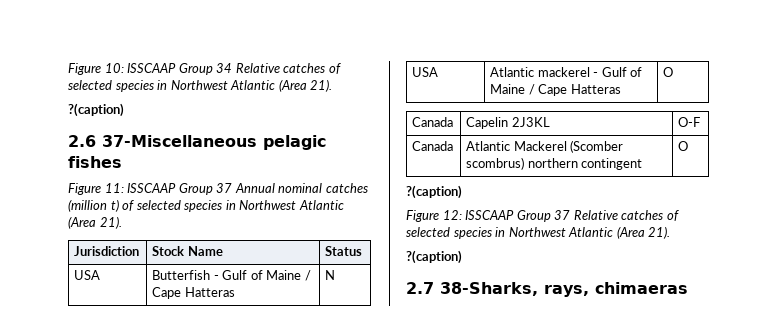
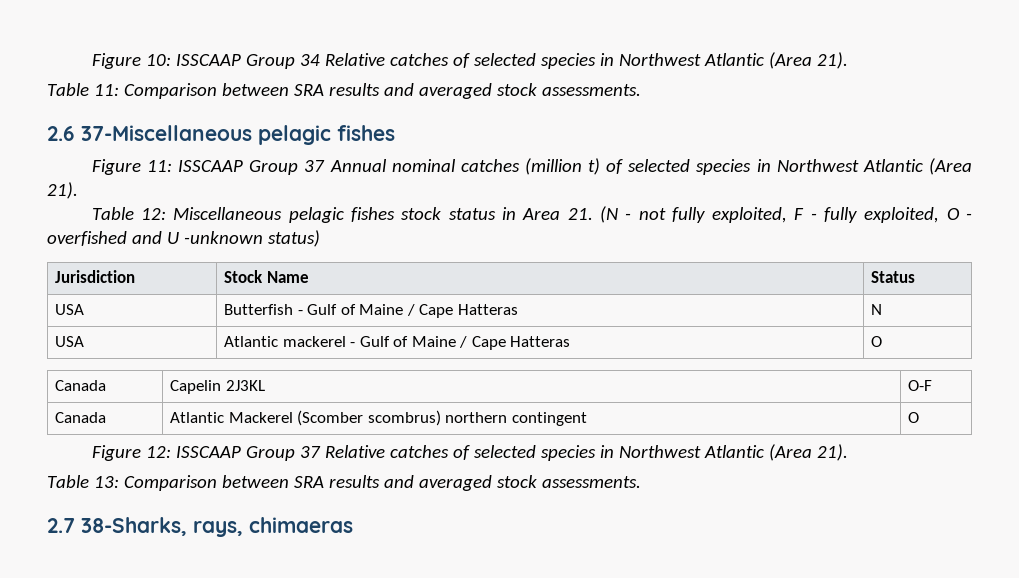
[68,103,124,117] ?(caption) -> [47,83,641,99] Table 11: Comparison between SRA results and averaged stock assessments.
(122, 222) none -> [91,206,972,223] [47,230,320,247] // Table 12: Miscellaneous pelagic fishes stock status in Area 21. (N - not fully exploited, F - fully exploited, O - overfished and U -unknown status)
[406,185,462,199] // ?(caption) -> (920, 417) none
[406,250,462,264] ?(caption) -> [47,475,641,491] Table 13: Comparison between SRA results and averaged stock assessments.

